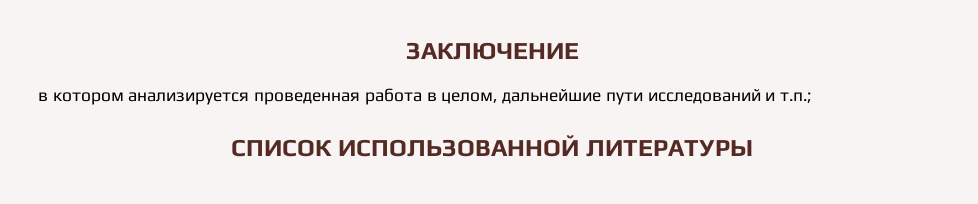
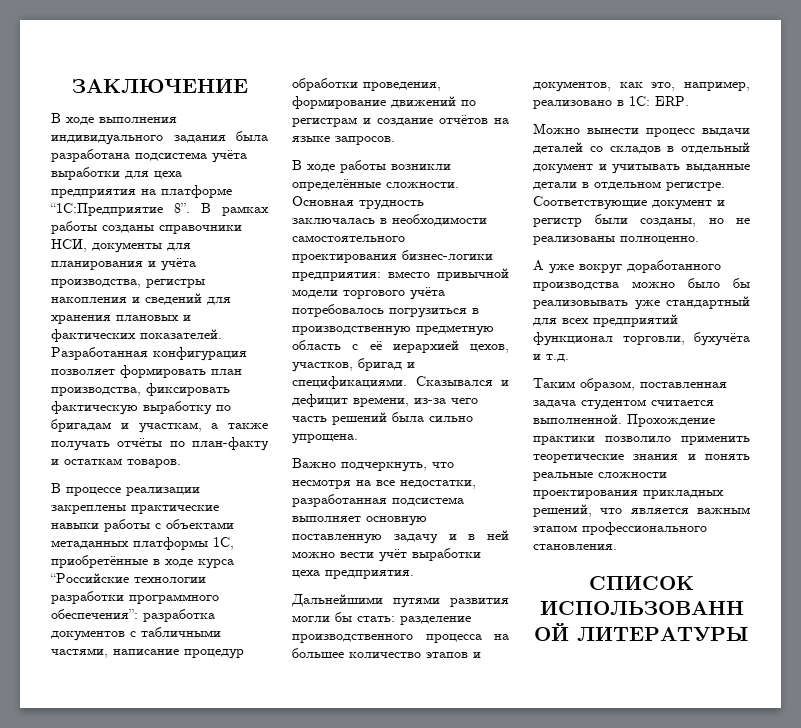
[38,88,811,105] в котором анализируется проведенная работа в целом, дальнейшие пути исследований и т.п.; -> [51,113,177,125] [51,131,268,145] [51,149,247,163] [51,167,182,180] [51,185,232,198] [50,203,269,216] [51,221,242,234] [51,239,191,253] [51,258,196,271] [51,279,205,288] [51,293,231,305] [51,315,191,324] [51,329,222,342] [51,347,247,361] [51,365,242,378] [51,383,230,396] [51,401,231,415] [51,419,268,433] [51,437,269,451] [51,458,181,468] [51,483,200,496] [51,505,219,514] [51,519,234,532] [51,537,234,550] [51,555,234,569] [50,573,206,583] [51,591,219,604] [51,609,215,622] [51,627,221,641] [51,648,244,659] [292,78,441,91] [292,96,476,109] [292,115,509,127] [292,136,395,145] [292,160,451,173] [292,179,459,191] [292,196,424,210] [292,214,487,226] [292,235,405,242] [292,250,493,263] [292,268,509,281] [292,287,445,300] [292,304,479,318] [292,325,494,336] [292,340,509,353] [292,358,415,372] [292,376,509,389] [292,394,478,407] [292,412,473,425] [292,434,358,444] [292,458,454,472] [292,479,476,489] [292,494,464,507] [292,516,427,526] [292,530,509,544] [292,548,481,562] [292,570,414,579] [291,594,509,608] [292,612,471,625] [292,634,509,643] [292,648,481,658] [533,81,750,92] [533,96,689,109] [533,123,750,137] [533,142,750,154] [533,163,750,174] [533,181,725,191] [533,196,725,210] [533,214,750,227] [533,236,699,245] [533,260,721,274] [533,278,750,291] [533,296,750,310] [533,314,678,327] [533,332,750,346] [533,354,569,362] [533,378,727,391] [533,399,714,410] [533,414,715,427] [533,435,750,445] [533,454,750,463] [533,472,667,481] [533,490,724,499] [533,504,750,517] [533,522,707,535] [533,544,617,550] В ходе выполнения индивидуального задания была разработана подсистема учёта выработки для цеха предприятия на платформе “1С:Предприятие 8”. В рамках работы созданы справочники НСИ, документы для планирования и учёта производства, регистры накопления и сведений для хранения плановых и фактических показателей. Разработанная конфигурация позволяет формировать план производства, фиксировать фактическую выработку по бригадам и участкам, а также получать отчёты по план-факту и остаткам товаров. // В процессе реализации закреплены практические навыки работы с объектами метаданных платформы 1С, приобретённые в ходе курса “Российские технологии разработки программного обеспечения”: разработка документов с табличными частями, написание процедур обработки проведения, формирование движений по регистрам и создание отчётов на языке запросов. // В ходе работы возникли определённые сложности. Основная трудность заключалась в необходимости самостоятельного проектирования бизнес-логики предприятия: вместо привычной модели торгового учёта потребовалось погрузиться в производственную предметную область с её иерархией цехов, участков, бригад и спецификациями. Сказывался и дефицит времени, из-за чего часть решений была сильно упрощена. // Важно подчеркнуть, что несмотря на все недостатки, разработанная подсистема выполняет основную поставленную задачу и в ней можно вести учёт выработки цеха предприятия. // Дальнейшими путями развития могли бы стать: разделение производственного процесса на большее количество этапов и документов, как это, например, реализовано в 1С: ERP. // Можно вынести процесс выдачи деталей со складов в отдельный документ и учитывать выданные детали в отдельном регистре. Соответствующие документ и регистр были созданы, но не реализованы полноценно. // А уже вокруг доработанного производства можно было бы реализовывать уже стандартный для всех предприятий функционал торговли, бухучёта и т.д. // Таким образом, поставленная задача студентом считается выполненной. Прохождение практики позволило применить теоретические знания и понять реальные сложности проектирования прикладных решений, что является важным этапом профессионального становления.

